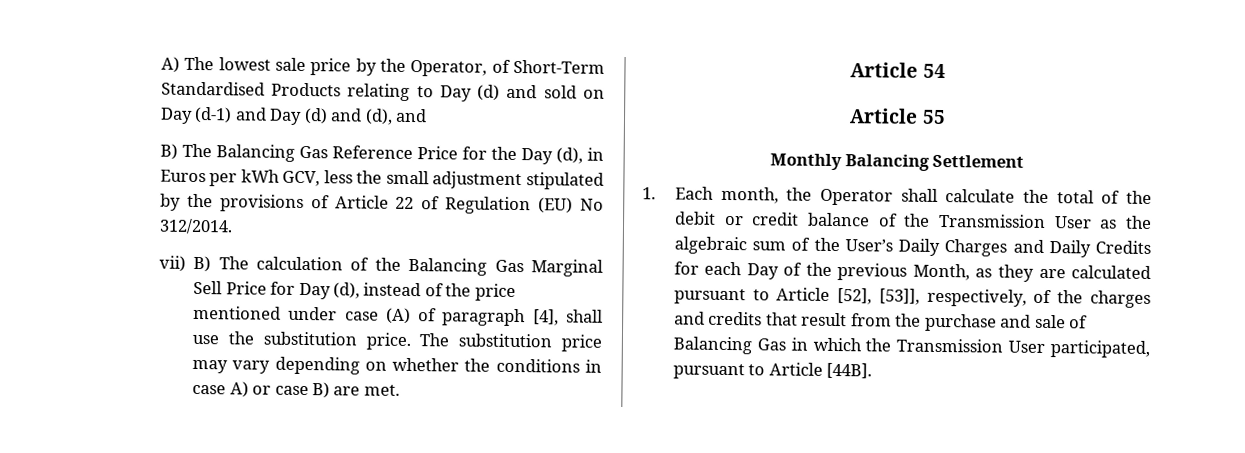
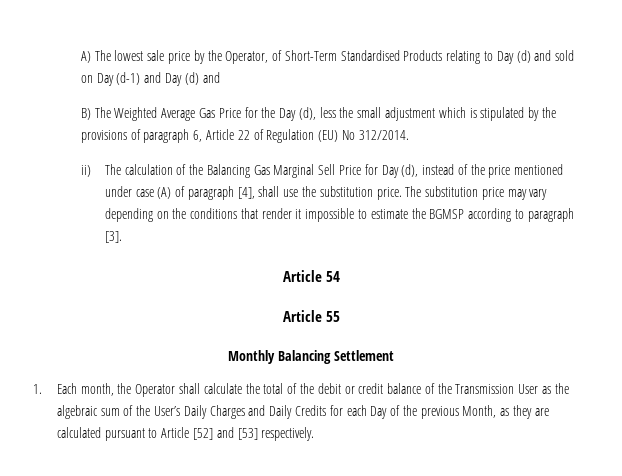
[364,108,428,125] [159,143,413,162] (d), and // B) The Balancing Gas Reference -> [80,107,215,121] // B) The Weighted Average Gas
[587,147,605,161] [159,169,321,187] in Euros per kWh GCV, -> (316, 113) none
(523, 180) none -> [438,107,477,118] which is
(330, 202) none -> [143,129,203,143] paragraph 6,
[158,255,212,273] vii) B) -> [80,165,91,177] ii)
[392,357,460,372] whether -> (169, 215) none
[585,359,603,373] [192,381,400,399] in case A) or case B) are met. -> [240,208,574,222] [104,231,122,243] that render it impossible to estimate the BGMSP according to paragraph [3].
[837,288,1151,308] [673,311,1089,332] [672,336,1150,358] [672,362,873,380] [52], [53]], respectively, of the charges and credits that result from the purchase and sale of Balancing Gas in which the Transmission User participated, pursuant to Article [44B]. -> [193,427,315,441] [52] and [53] respectively.

